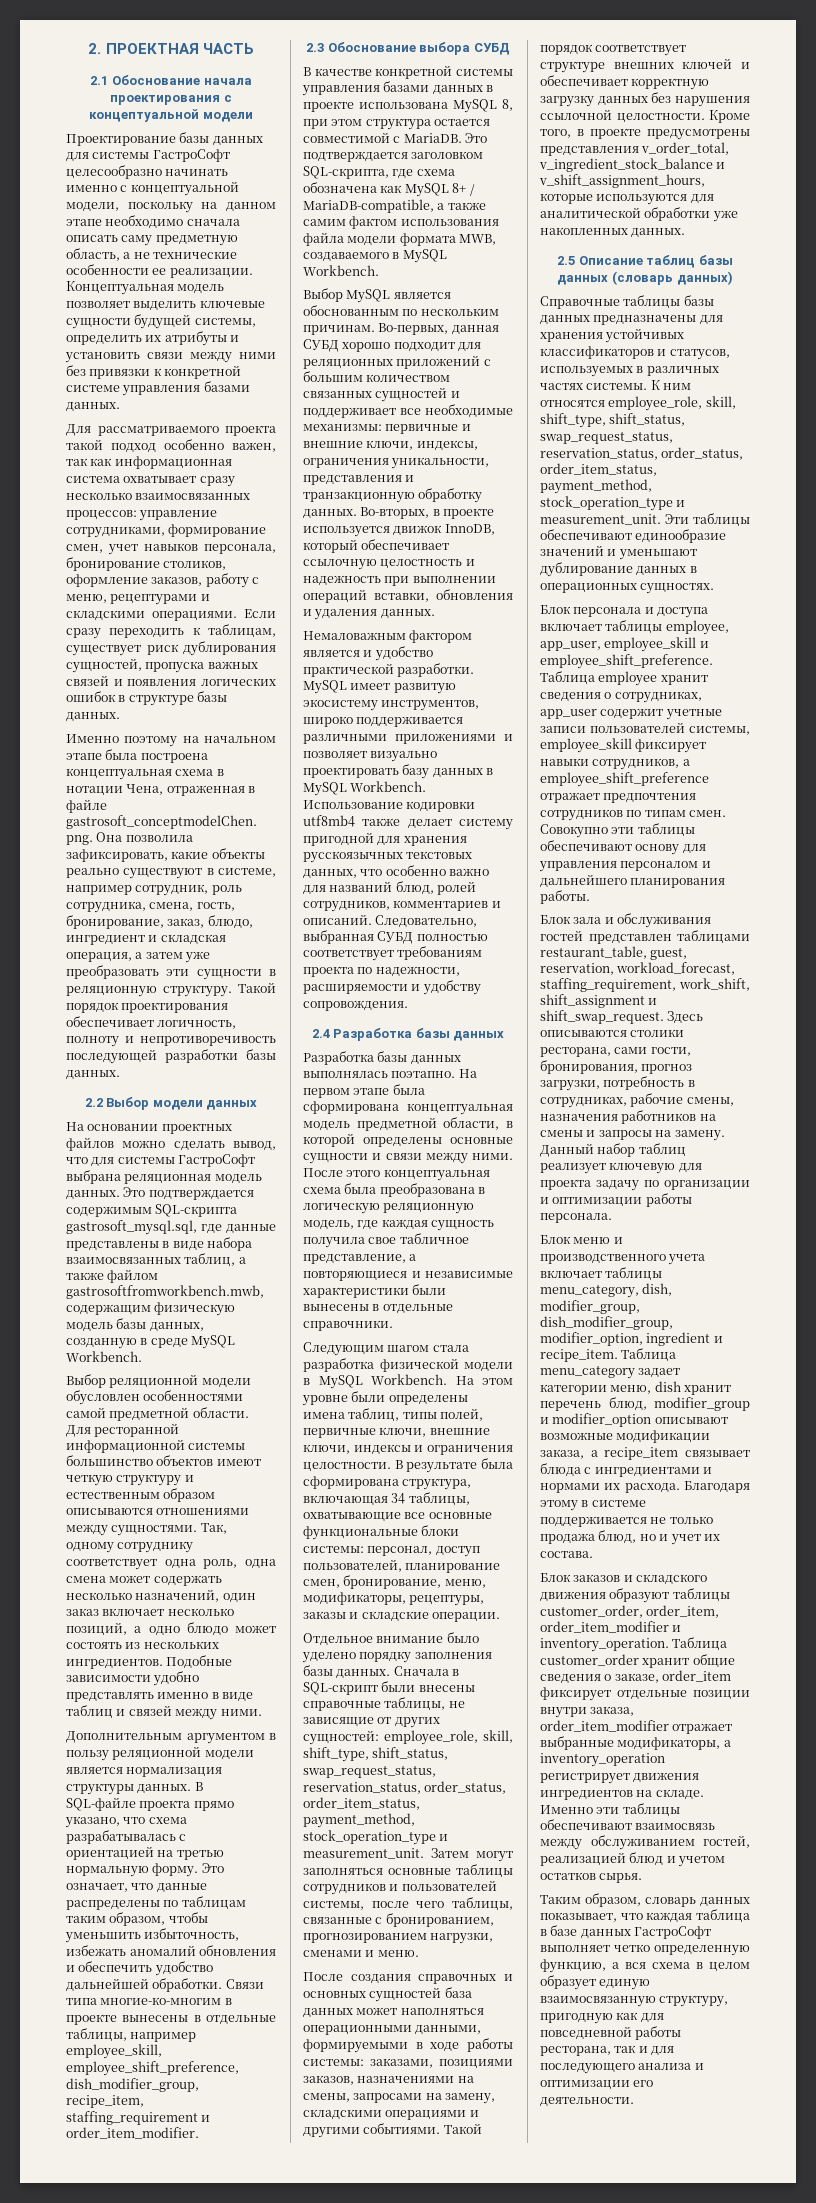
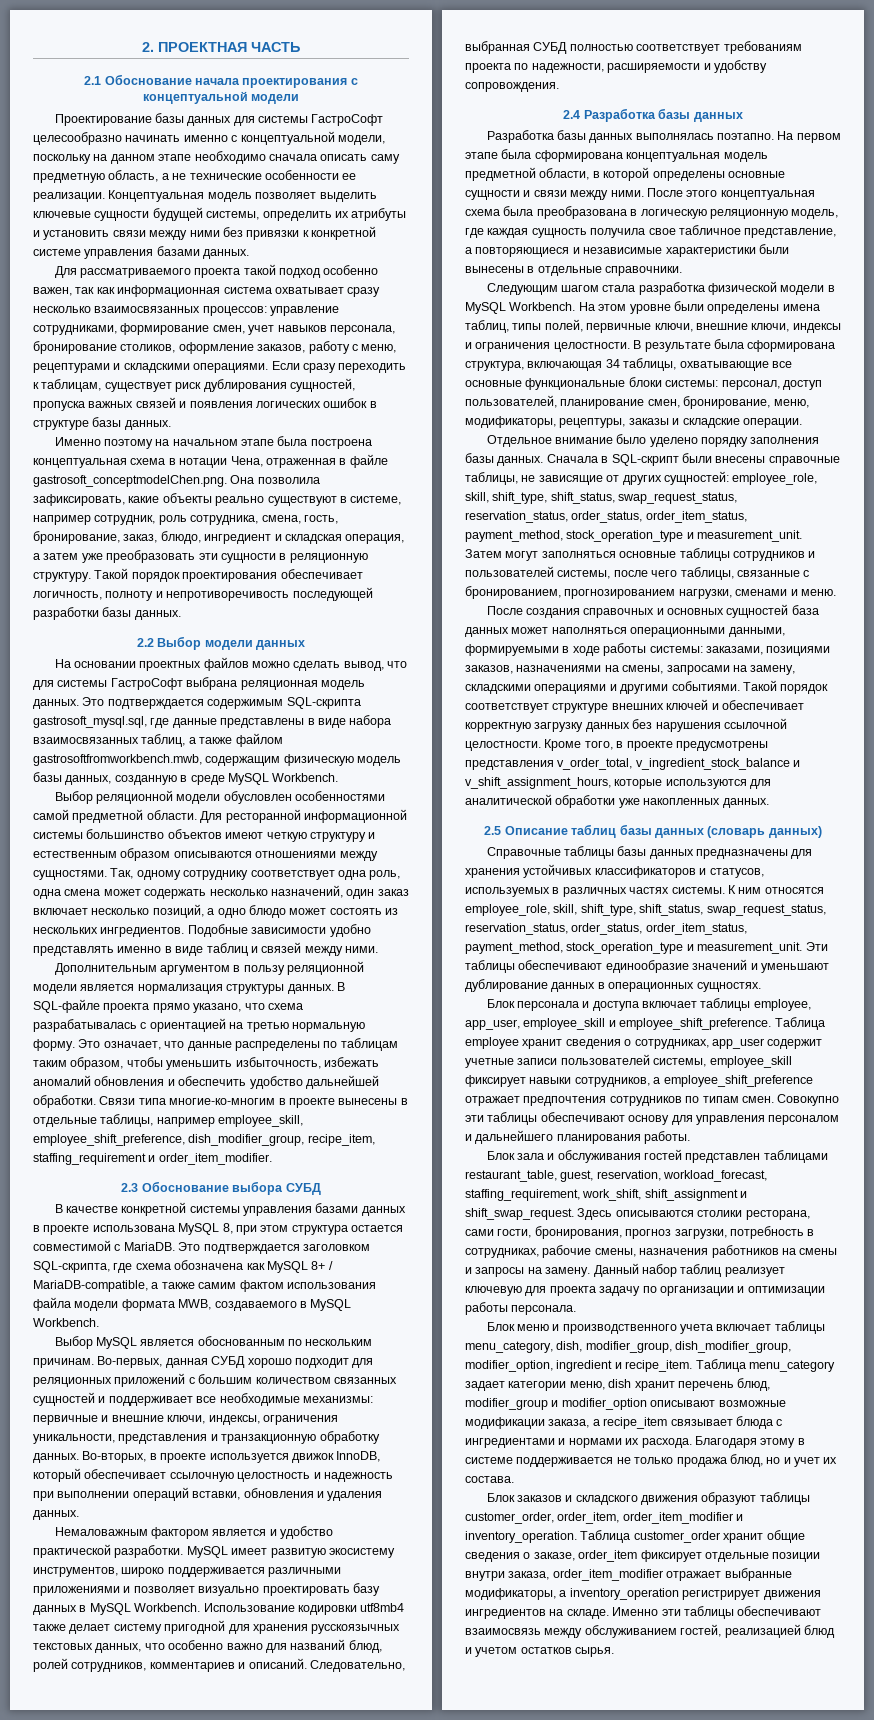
[540,1893,750,1907] [540,1909,750,1923] [540,1925,712,1939] [540,1944,750,1956] [540,1959,750,1973] [540,1975,651,1990] [540,1995,729,2007] [540,2012,664,2024] [540,2026,682,2040] [540,2045,675,2056] [540,2063,704,2074] [540,2080,654,2090] [540,2097,634,2107] // Таким образом, словарь данных показывает, что каждая таблица в базе данных ГастроСофт выполняет четко определенную функцию, а вся схема в целом образует единую взаимосвязанную структуру, пригодную как для повседневной работы ресторана, так и для последующего анализа и оптимизации его деятельности. -> (615, 1652) none

